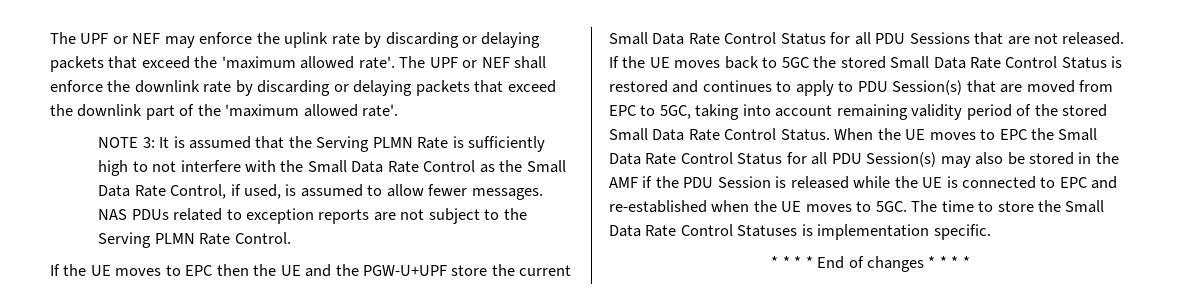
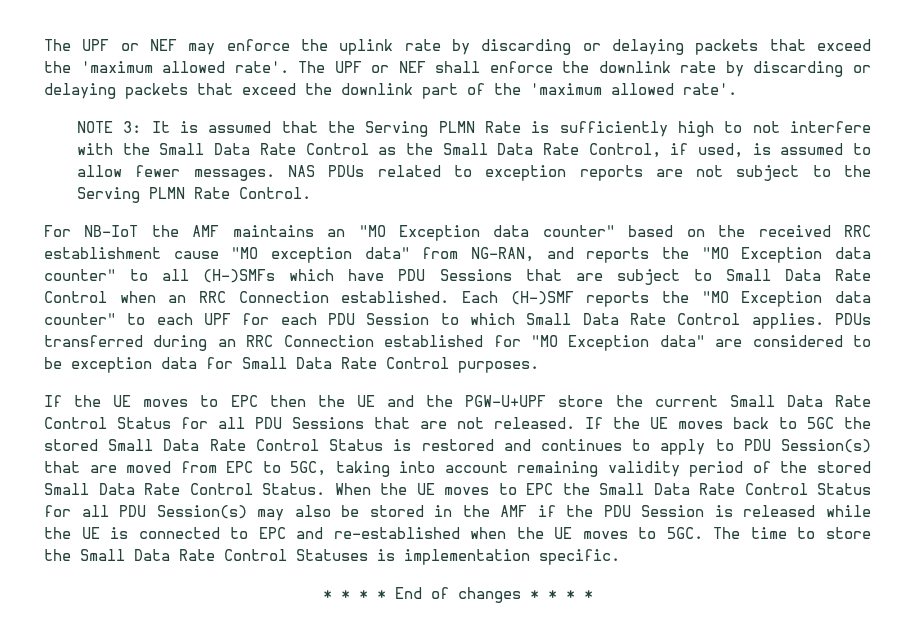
(291, 238) none -> [44,225,872,241] [44,247,871,263] [44,269,871,285] [44,291,871,307] [44,313,872,329] [44,335,871,351] [44,357,539,373] // For NB-IoT the AMF maintains an "MO Exception data counter" based on the received RRC establishment cause "MO exception data" from NG-RAN, and reports the "MO Exception data counter" to all (H-)SMFs which have PDU Sessions that are subject to Small Data Rate Control when an RRC Connection established. Each (H-)SMF reports the "MO Exception data counter" to each UPF for each PDU Session to which Small Data Rate Control applies. PDUs transferred during an RRC Connection established for "MO Exception data" are considered to be exception data for Small Data Rate Control purposes.

